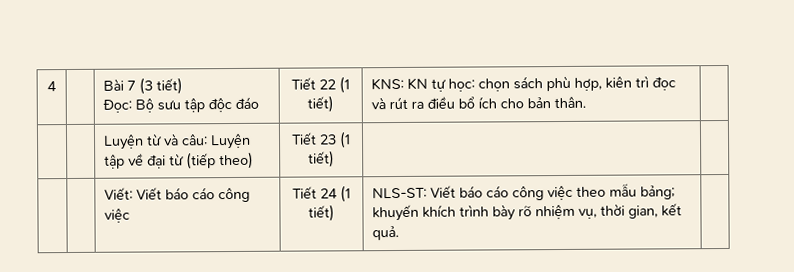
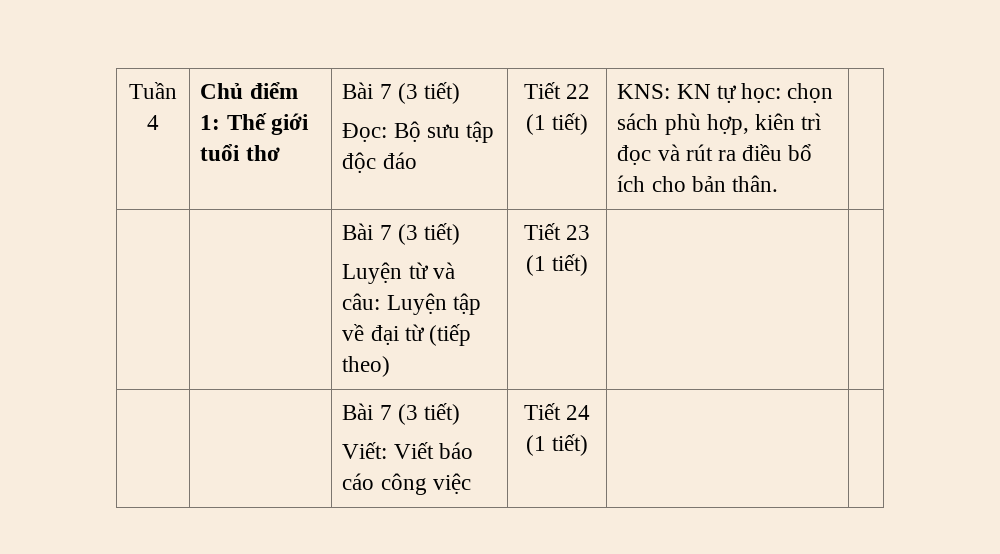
(47, 86) none -> [129,82,177,99] Tuần
(57, 86) none -> [200,82,298,99] [200,113,309,135] [200,144,280,161] Chủ điểm 1: Thế giới tuổi thơ
(587, 102) none -> [342,223,460,245] Bài 7 (3 tiết) //
(335, 159) none -> [342,403,460,425] Bài 7 (3 tiết) //
[372,183,676,201] [372,203,683,222] [372,225,400,241] NLS-ST: Viết báo cáo công việc theo mẫu bảng; khuyến khích trình bày rõ nhiệm vụ, thời gian, kết quả. -> (589, 445) none

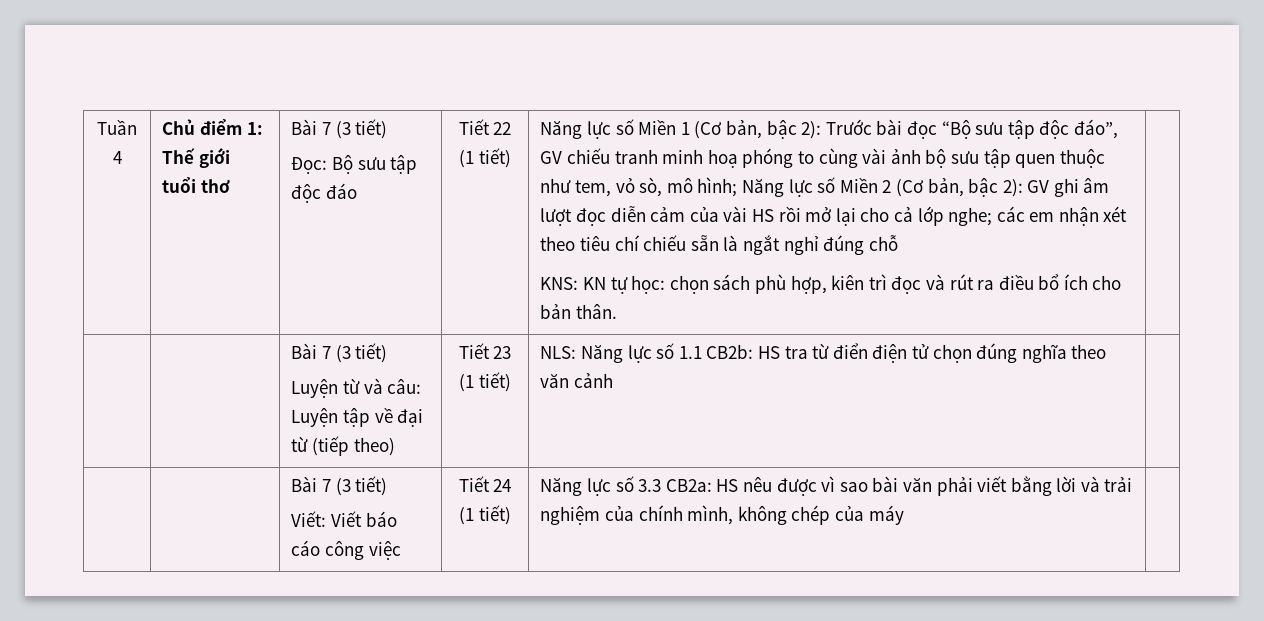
(589, 124) none -> [540,119,1118,139] [540,148,1105,168] [540,177,1110,197] [540,206,1128,226] [540,235,898,255] Năng lực số Miền 1 (Cơ bản, bậc 2): Trước bài đọc “Bộ sưu tập độc đáo”, GV chiếu tranh minh hoạ phóng to cùng vài ảnh bộ sưu tập quen thuộc như tem, vỏ sò, mô hình; Năng lực số Miền 2 (Cơ bản, bậc 2): GV ghi âm lượt đọc diễn cảm của vài HS rồi mở lại cho cả lớp nghe; các em nhận xét theo tiêu chí chiếu sẵn là ngắt nghỉ đúng chỗ //
(589, 265) none -> [540,343,1107,363] [540,373,614,388] NLS: Năng lực số 1.1 CB2b: HS tra từ điển điện tử chọn đúng nghĩa theo văn cảnh
(589, 445) none -> [540,476,1133,496] [540,505,904,525] Năng lực số 3.3 CB2a: HS nêu được vì sao bài văn phải viết bằng lời và trải nghiệm của chính mình, không chép của máy

